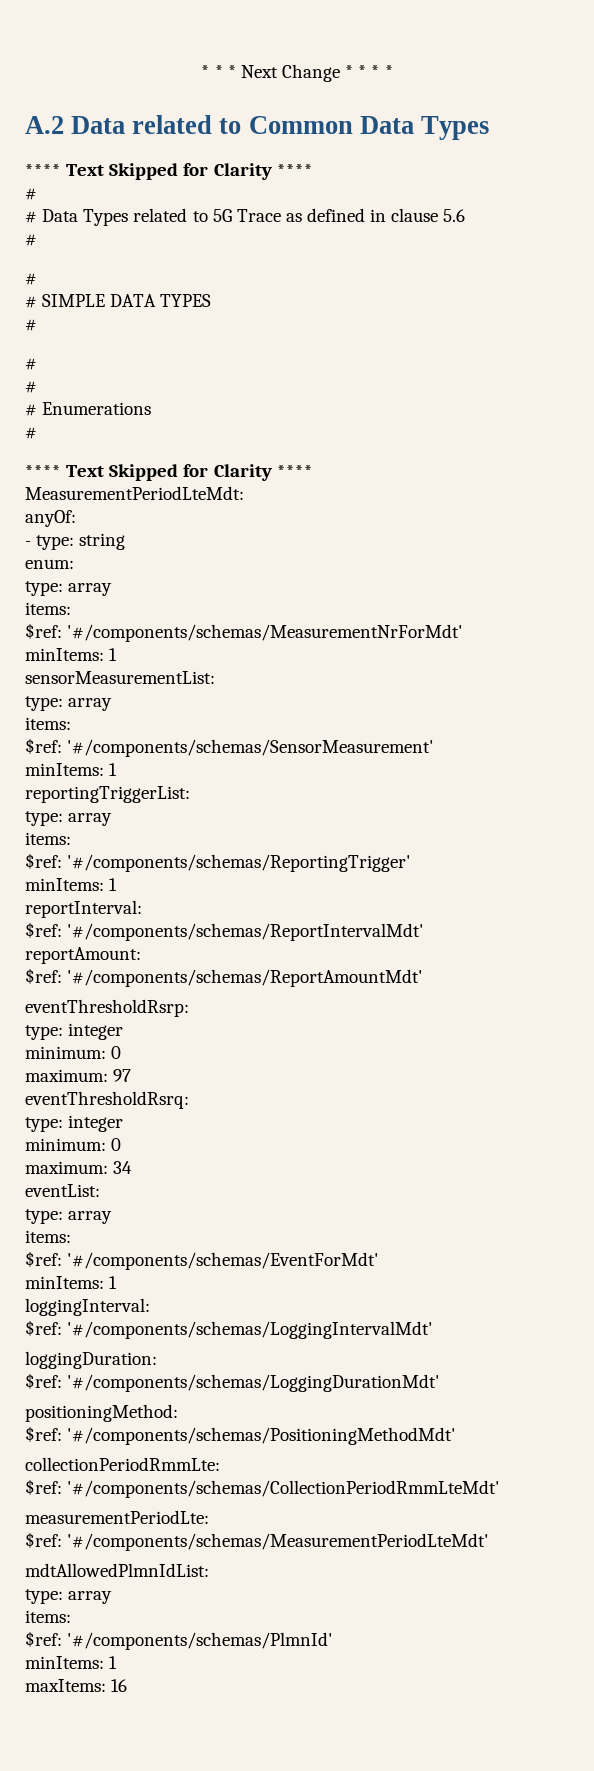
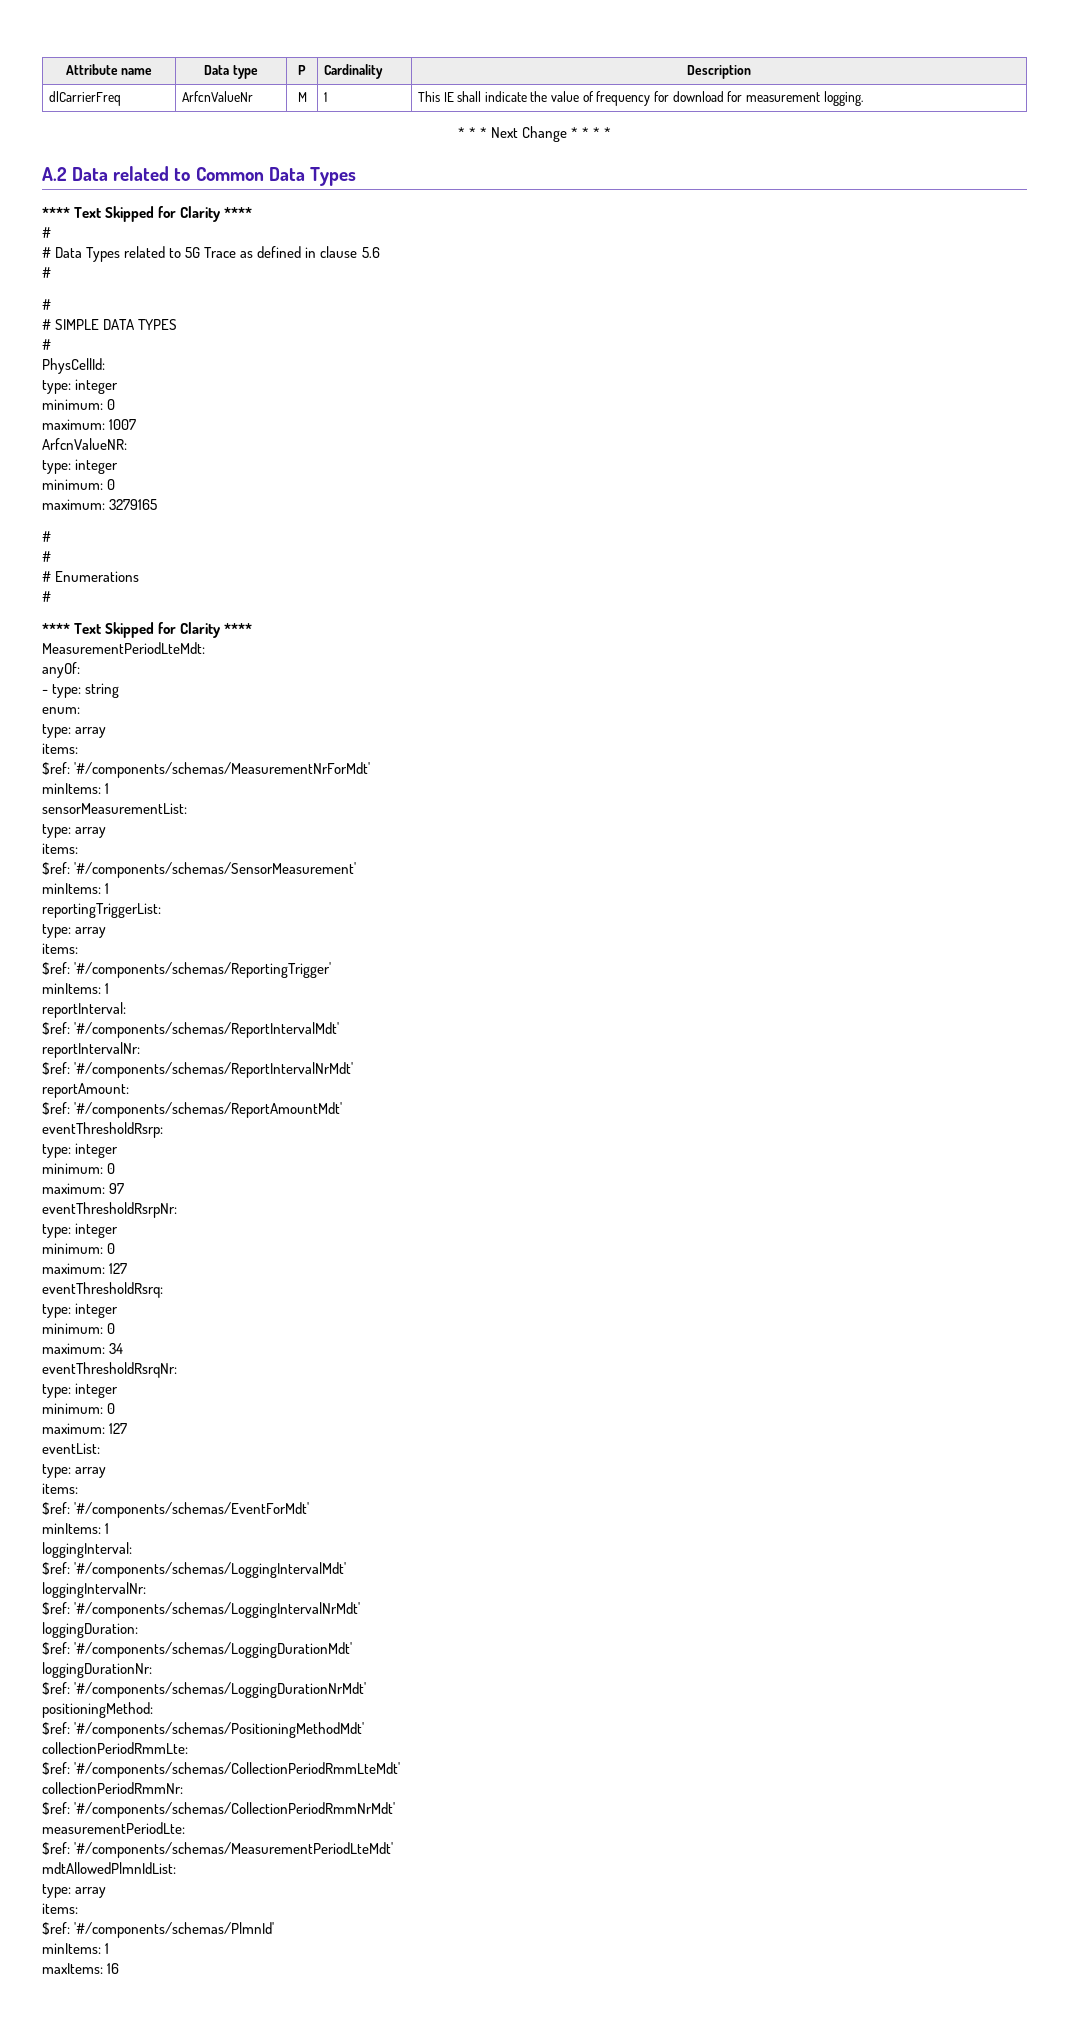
(201, 71) none -> [65,64,153,75] [204,65,258,79] [298,65,306,75] [323,64,383,79] [687,65,751,79] [48,91,121,106] [181,91,253,102] [297,92,307,102] [323,92,327,102] [417,91,863,106] Attribute name | Data type | P | Cardinality | Description // dlCarrierFreq | ArfcnValueNr | M | 1 | This IE shall indicate the value of frequency for download for measurement logging. //
(37, 325) none -> [42,358,105,374] [42,379,119,394] [42,399,116,410] [42,419,137,430] [42,438,127,450] [42,459,119,474] [42,479,116,490] [42,499,158,510] // PhysCellId: // type: integer // minimum: 0 // maximum: 1007 // ArfcnValueNR: // type: integer // minimum: 0 // maximum: 3279165
(425, 932) none -> [42,1042,140,1058] [42,1062,354,1078] // reportIntervalNr: // $ref: '#/components/schemas/ReportIntervalNrMdt'
(132, 1075) none -> [42,1202,177,1218] [42,1223,119,1238] [42,1243,116,1254] [42,1263,128,1274] // eventThresholdRsrpNr: // type: integer // minimum: 0 // maximum: 127
(133, 1167) none -> [42,1362,177,1378] [42,1383,119,1398] [42,1403,116,1414] [42,1423,128,1434] // eventThresholdRsrqNr: // type: integer // minimum: 0 // maximum: 127
(434, 1330) none -> [42,1582,146,1598] [42,1602,361,1618] // loggingIntervalNr: // $ref: '#/components/schemas/LoggingIntervalNrMdt'
(441, 1383) none -> [42,1662,152,1678] [42,1682,367,1698] // loggingDurationNr: // $ref: '#/components/schemas/LoggingDurationNrMdt'
(501, 1489) none -> [42,1782,183,1794] [42,1802,396,1818] // collectionPeriodRmmNr: // $ref: '#/components/schemas/CollectionPeriodRmmNrMdt'

